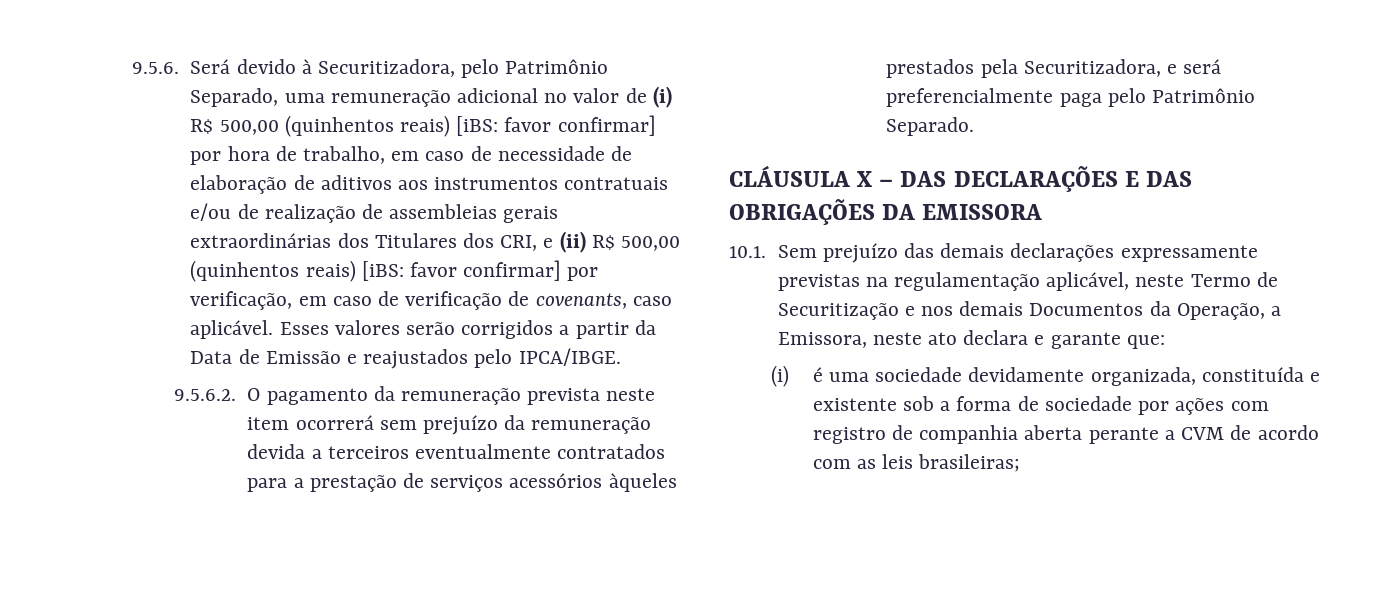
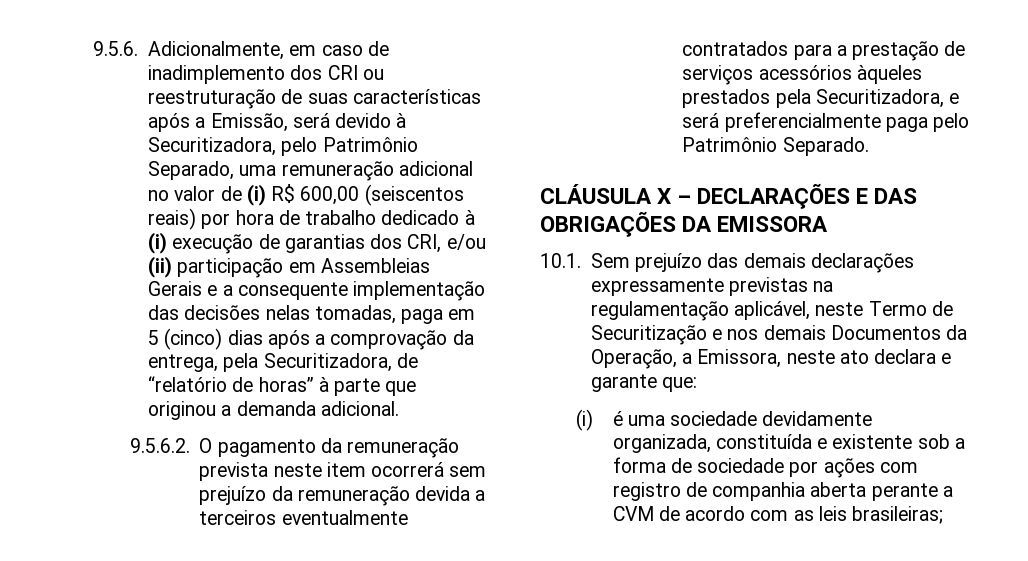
[190,59,231,74] Será -> [148,41,389,60] [148,65,384,84] [148,89,481,109] [148,113,330,132] Adicionalmente, em caso de inadimplemento dos CRI ou reestruturação de suas características após a Emissão, será
[219,115,656,137] [190,146,633,165] [190,175,669,194] [190,203,559,223] [190,231,681,253] [190,260,599,282] [190,291,672,310] [190,320,656,339] [190,348,621,369] 500,00 (quinhentos reais) [iBS: favor confirmar] por hora de trabalho, em caso de necessidade de elaboração de aditivos aos instrumentos contratuais e/ou de realização de assembleias gerais extraordinárias dos Titulares dos CRI, e (ii) R$ 500,00 (quinhentos reais) [iBS: favor confirmar] por verificação, em caso de verificação de covenants, caso aplicável. Esses valores serão corrigidos a partir da Data de Emissão e reajustados pelo IPCA/IBGE. -> [300,184,464,206] [148,208,475,230] [148,232,486,254] [148,256,430,278] [148,281,486,301] [148,305,476,324] [148,328,474,350] [148,353,418,372] [148,376,417,396] [148,401,399,420] 600,00 (seiscentos reais) por hora de trabalho dedicado à (i) execução de garantias dos CRI, e/ou (ii) participação em Assembleias Gerais e a consequente implementação das decisões nelas tomadas, paga em 5 (cinco) dias após a comprovação da entrega, pela Securitizadora, de “relatório de horas” à parte que originou a demanda adicional.
[900,171,947,187] DAS -> (692, 199) none

